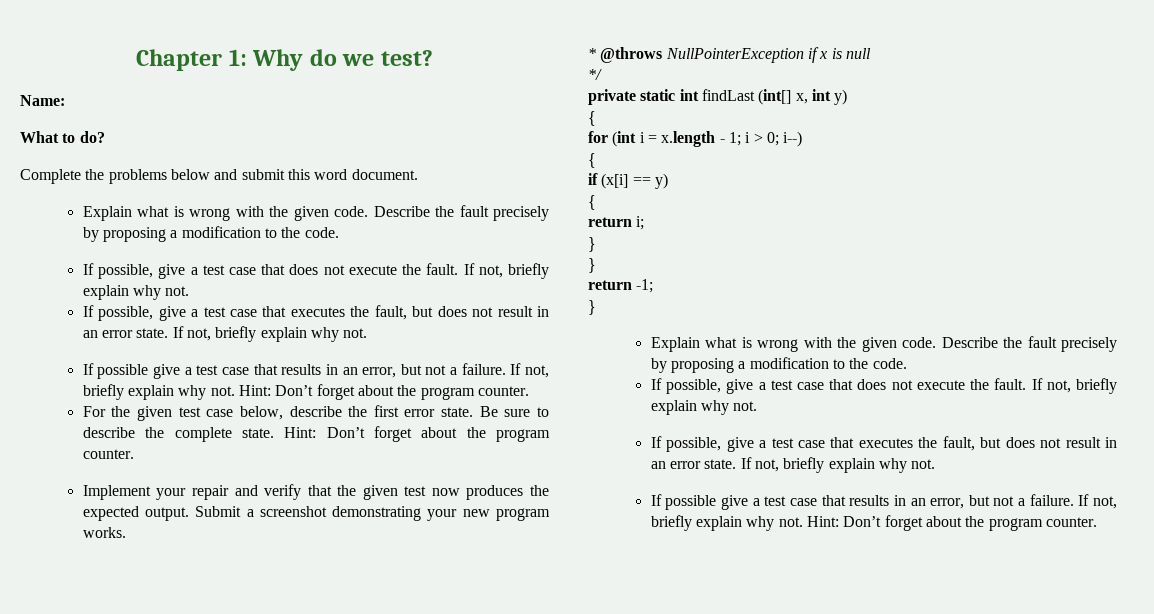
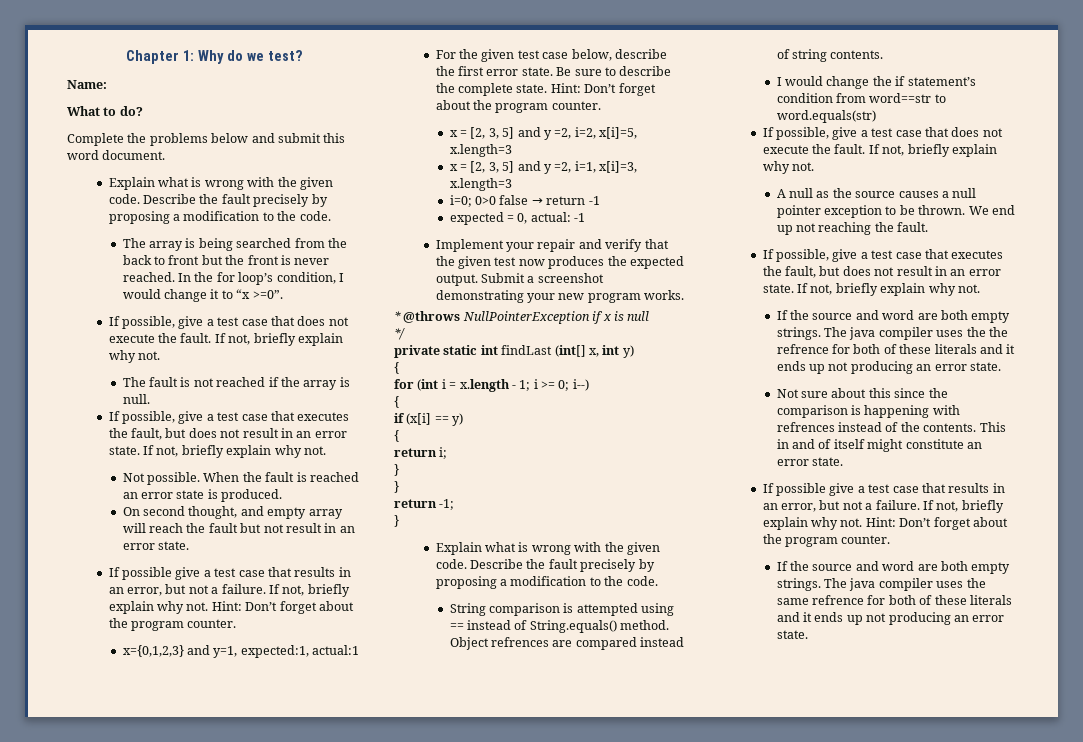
(339, 232) none -> [122,238,347,251] [122,255,330,265] [122,272,344,285] [122,289,283,302] // The array is being searched from the back to front but the front is never reached. In the for loop’s condition, I would change it to “x >=0”.
(190, 291) none -> [122,377,350,390] [122,394,150,404] // The fault is not reached if the array is null.
(368, 333) none -> [122,472,359,485] [122,489,283,502] [122,506,343,519] [122,523,355,533] [122,541,190,550] // Not possible. When the fault is reached an error state is produced. // On second thought, and empty array will reach the fault but not result in an error state.
(530, 391) none -> [122,645,360,658] // x={0,1,2,3} and y=1, expected:1, actual:1
(134, 454) none -> [449,127,638,140] [449,144,512,157] [449,161,638,174] [449,178,512,191] [449,195,600,207] [449,212,586,225] // x = [2, 3, 5] and y =2, i=2, x[i]=5, x.length=3 // x = [2, 3, 5] and y =2, i=1, x[i]=3, x.length=3 // i=0; 0>0 false → return -1 // expected = 0, actual: -1
[753,133,763,143] > -> [541,381,555,389] >=
(907, 363) none -> [449,603,675,616] [449,620,670,633] [449,637,685,650] [776,49,884,62] [776,76,976,89] [776,93,946,103] [776,110,876,123] // String comparison is attempted using == instead of String.equals() method. Object refrences are compared instead of string contents. // I would change the if statement’s condition from word==str to word.equals(str)
(758, 406) none -> [776,188,977,198] [776,205,1015,218] [776,222,929,235] // A null as the source causes a null pointer exception to be thrown. We end up not reaching the fault.
(936, 464) none -> [776,310,1011,323] [776,327,1008,340] [776,344,1016,354] [776,361,1001,374] [776,388,948,398] [776,405,960,418] [776,422,1006,432] [776,439,982,452] [776,457,844,466] // If the source and word are both empty strings. The java compiler uses the the refrence for both of these literals and it ends up not producing an error state. // Not sure about this since the comparison is happening with refrences instead of the contents. This in and of itself might constitute an error state.
(1098, 522) none -> [776,561,1011,574] [776,578,986,591] [776,595,1012,605] [776,612,1005,625] [776,630,808,639] // If the source and word are both empty strings. The java compiler uses the same refrence for both of these literals and it ends up not producing an error state.

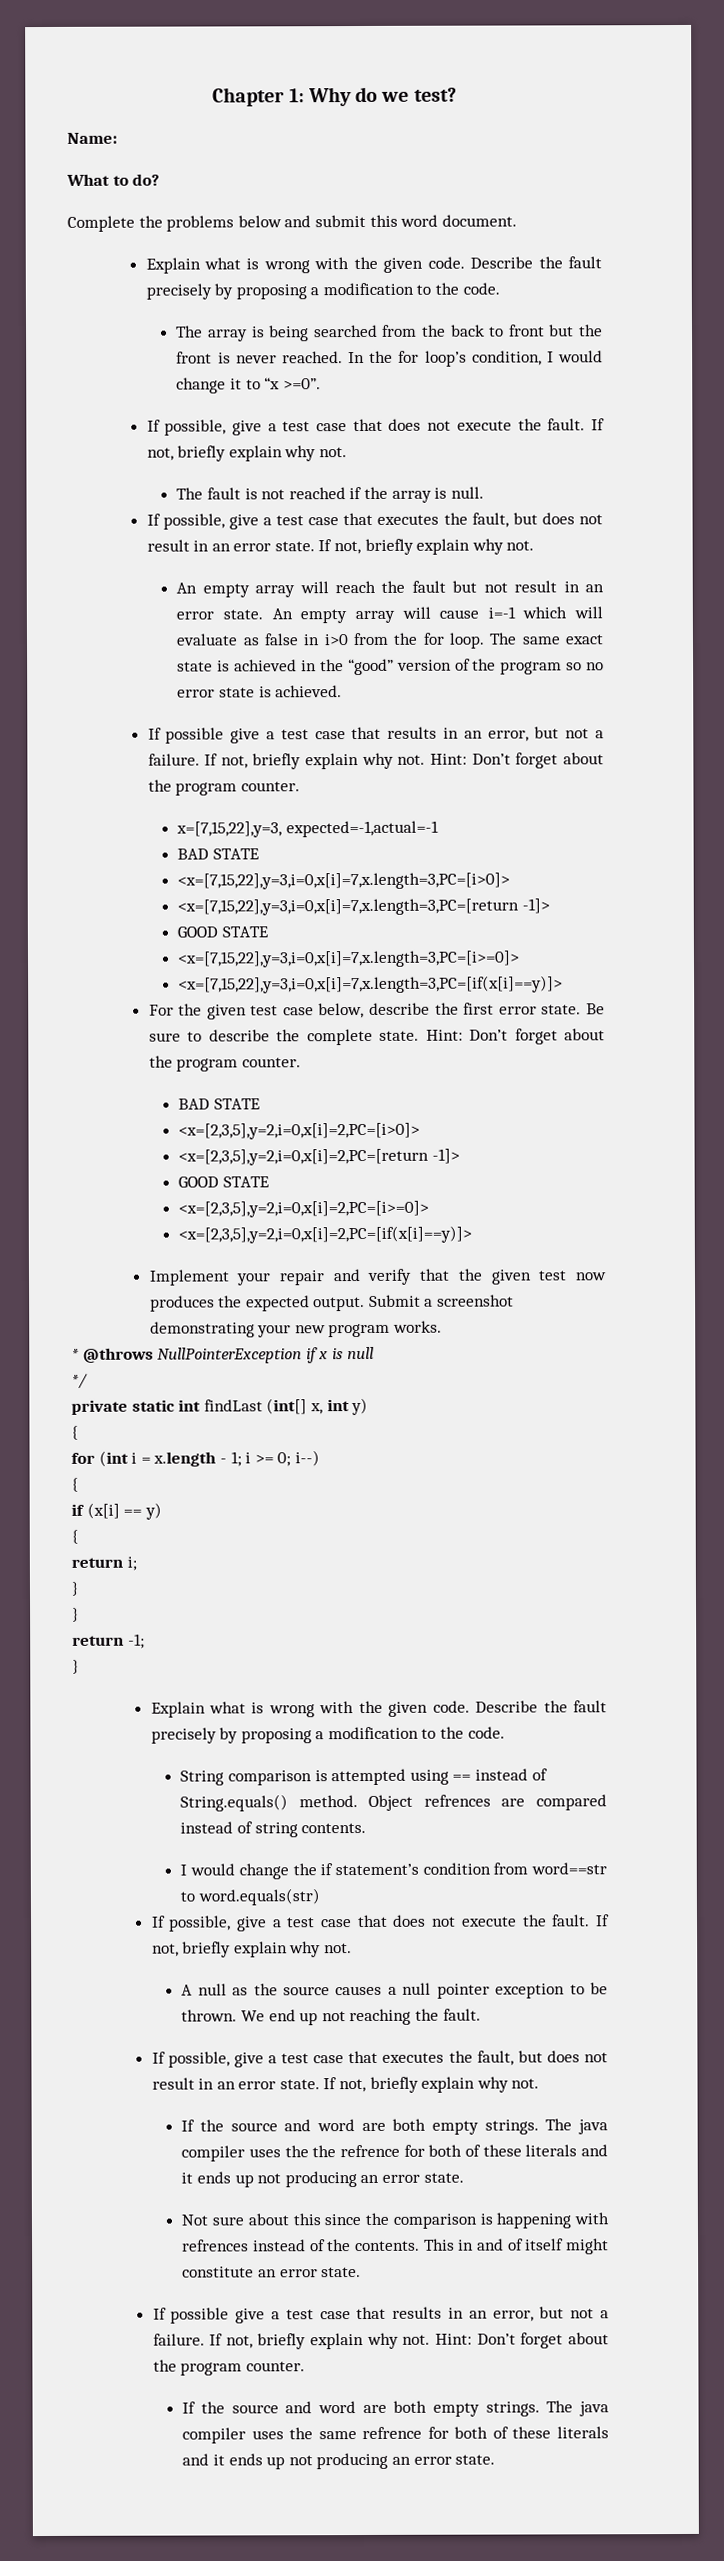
[122,472,359,485] [122,489,283,502] [122,506,264,519] Not possible. When the fault is reached an error state is produced. // On second thought, and -> [176,582,198,594] An
(190, 545) none -> [271,606,603,624] [176,632,604,649] [177,658,605,676] [177,685,343,698] An empty array will cause i=-1 which will evaluate as false in i>0 from the for loop. The same exact state is achieved in the “good” version of the program so no error state is achieved.
[122,645,360,658] x={0,1,2,3} and y=1, expected:1, actual:1 -> [176,820,439,838] [177,848,259,860] [177,872,511,890] [177,898,550,916] [177,926,268,938] [177,950,521,968] [178,975,564,994] x=[7,15,22],y=3, expected=-1,actual=-1 // BAD STATE // <x=[7,15,22],y=3,i=0,x[i]=7,x.length=3,PC=[i>0]> // <x=[7,15,22],y=3,i=0,x[i]=7,x.length=3,PC=[return -1]> // GOOD STATE // <x=[7,15,22],y=3,i=0,x[i]=7,x.length=3,PC=[i>=0]> // <x=[7,15,22],y=3,i=0,x[i]=7,x.length=3,PC=[if(x[i]==y)]>
[449,127,638,140] [449,144,512,157] [449,161,638,174] [449,178,512,191] [449,195,600,207] [449,212,586,225] x = [2, 3, 5] and y =2, i=2, x[i]=5, x.length=3 // x = [2, 3, 5] and y =2, i=1, x[i]=3, x.length=3 // i=0; 0>0 false → return -1 // expected = 0, actual: -1 -> [178,1098,260,1110] [178,1122,421,1140] [178,1148,460,1166] [178,1176,269,1188] [178,1200,430,1218] [178,1225,473,1244] BAD STATE // <x=[2,3,5],y=2,i=0,x[i]=2,PC=[i>0]> // <x=[2,3,5],y=2,i=0,x[i]=2,PC=[return -1]> // GOOD STATE // <x=[2,3,5],y=2,i=0,x[i]=2,PC=[i>=0]> // <x=[2,3,5],y=2,i=0,x[i]=2,PC=[if(x[i]==y)]>

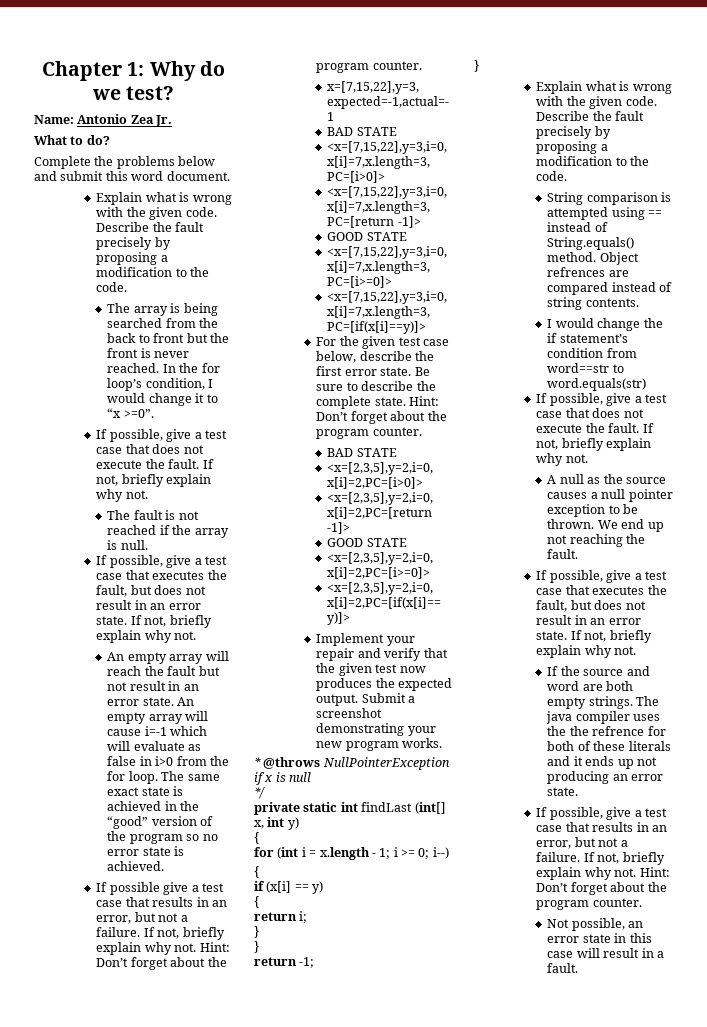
(118, 138) none -> [77,114,173,127] Antonio Zea Jr.
[181,2212,610,2229] [182,2238,609,2255] [182,2266,362,2278] [152,2307,230,2324] // Not sure about this since the comparison is happening with refrences instead of the contents. This in and of itself might constitute an error state. // If possible -> [536,807,603,820] // If possible,
[182,2400,609,2417] [182,2426,610,2444] [182,2452,496,2470] If the source and word are both empty strings. The java compiler uses the same refrence for both of these literals and it ends up not producing an error state. -> [547,918,644,931] [547,933,652,943] [547,948,664,958] [547,963,579,973] Not possible, an error state in this case will result in a fault.

